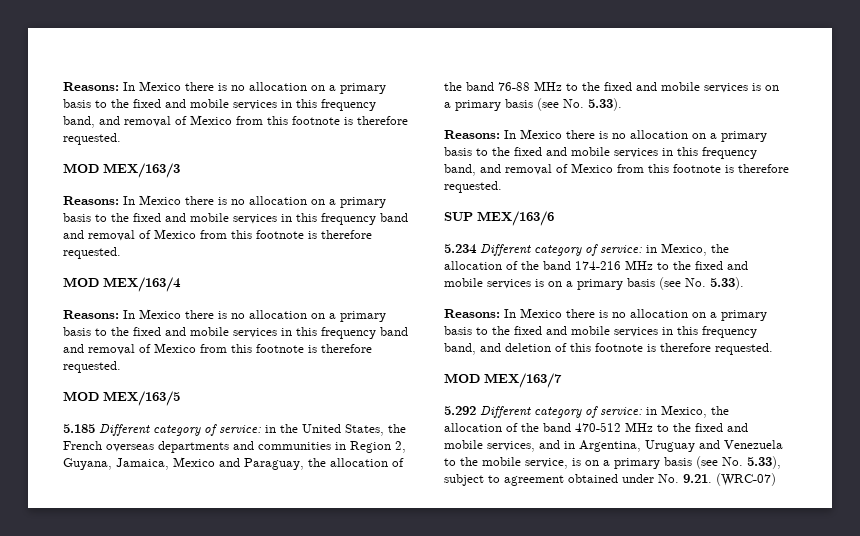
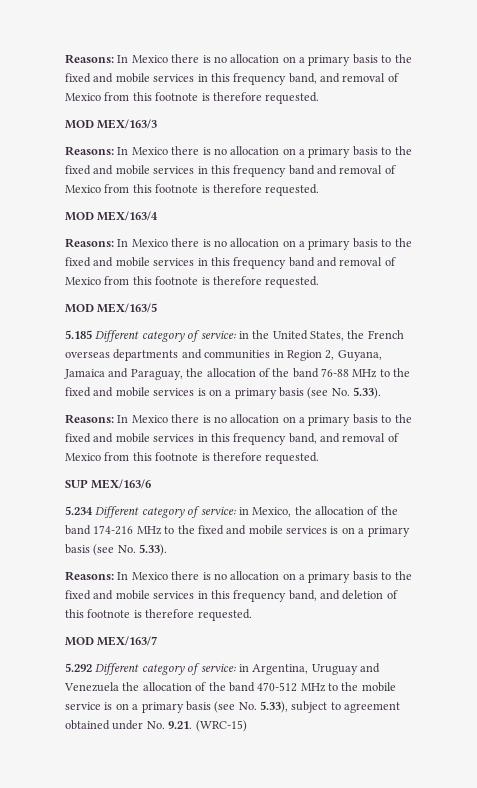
[116,457,215,470] Jamaica, Mexico -> [64,369,105,379] Jamaica
[661,405,707,418] Mexico, -> [252,663,380,675] [64,682,119,692] Argentina, Uruguay and Venezuela
[695,423,748,432] [444,440,783,452] [444,457,568,469] fixed and mobile services, and in Argentina, Uruguay and Venezuela to the mobile service, -> [361,682,396,692] [65,702,101,710] mobile service
[716,473,776,486] (WRC-07) -> [195,720,247,732] (WRC-15)

